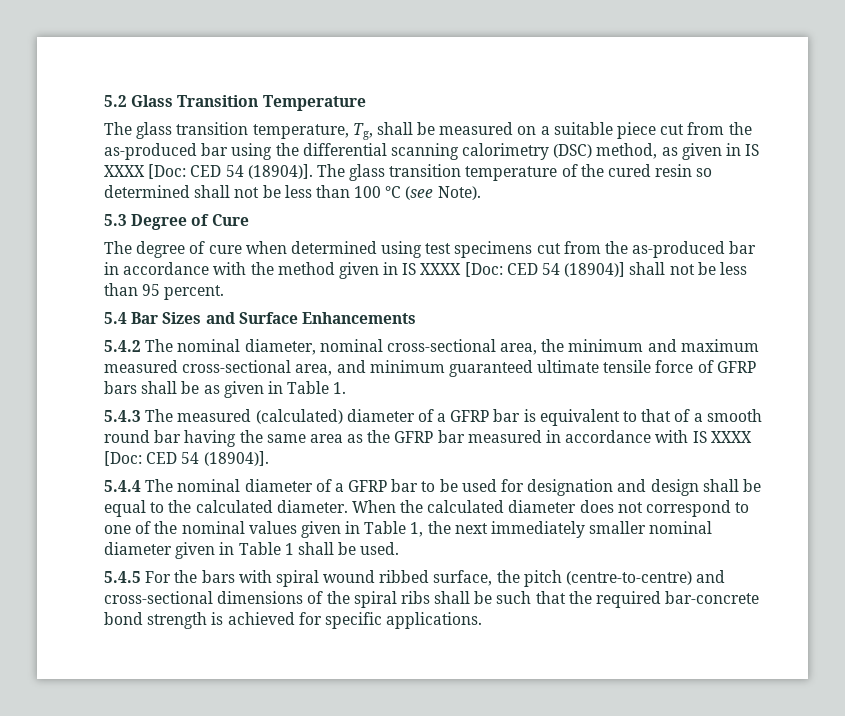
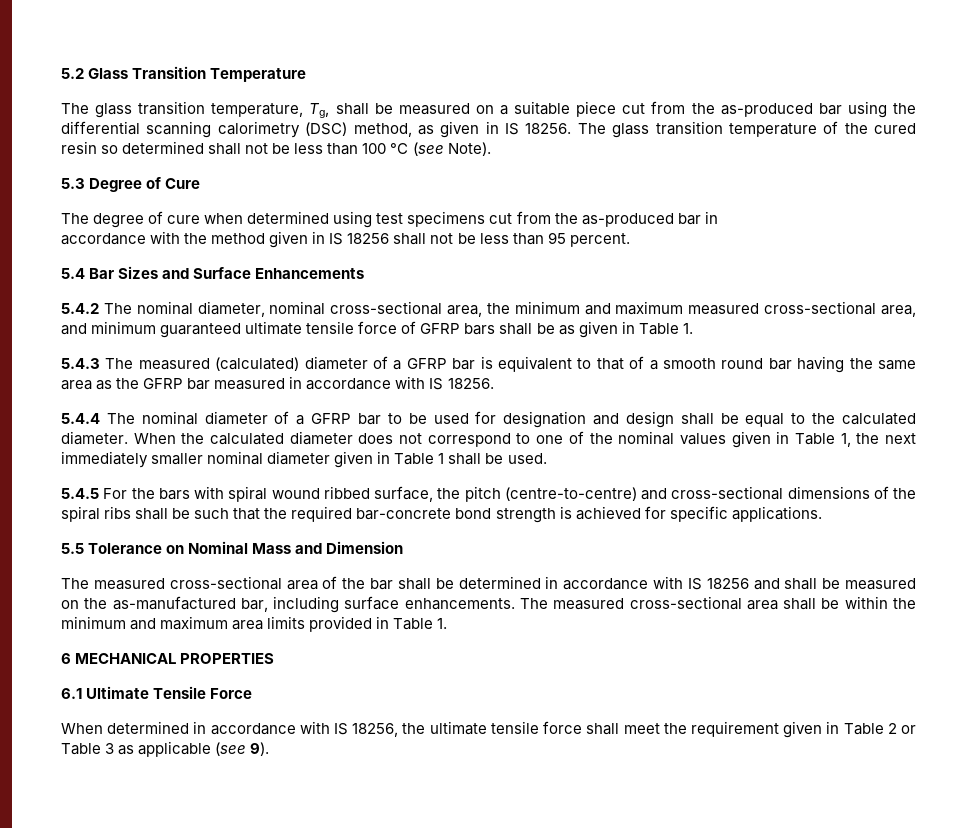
[104,164,313,179] XXXX [Doc: CED 54 (18904)]. -> [525,123,572,134] 18256.
(119, 268) none -> (718, 217) //
[420,262,626,277] XXXX [Doc: CED 54 (18904)] -> [347,233,390,244] 18256
[710,431,752,443] [104,451,269,466] XXXX [Doc: CED 54 (18904)]. -> [447,378,494,389] 18256.
(483, 620) none -> [61,541,404,554] [61,576,917,590] [61,596,917,613] [61,616,448,632] [61,653,275,664] [61,686,253,699] [61,721,917,738] [61,741,270,757] // 5.5 Tolerance on Nominal Mass and Dimension // The measured cross-sectional area of the bar shall be determined in accordance with IS 18256 and shall be measured on the as-manufactured bar, including surface enhancements. The measured cross-sectional area shall be within the minimum and maximum area limits provided in Table 1. // 6 MECHANICAL PROPERTIES // 6.1 Ultimate Tensile Force // When determined in accordance with IS 18256, the ultimate tensile force shall meet the requirement given in Table 2 or Table 3 as applicable (see 9).

